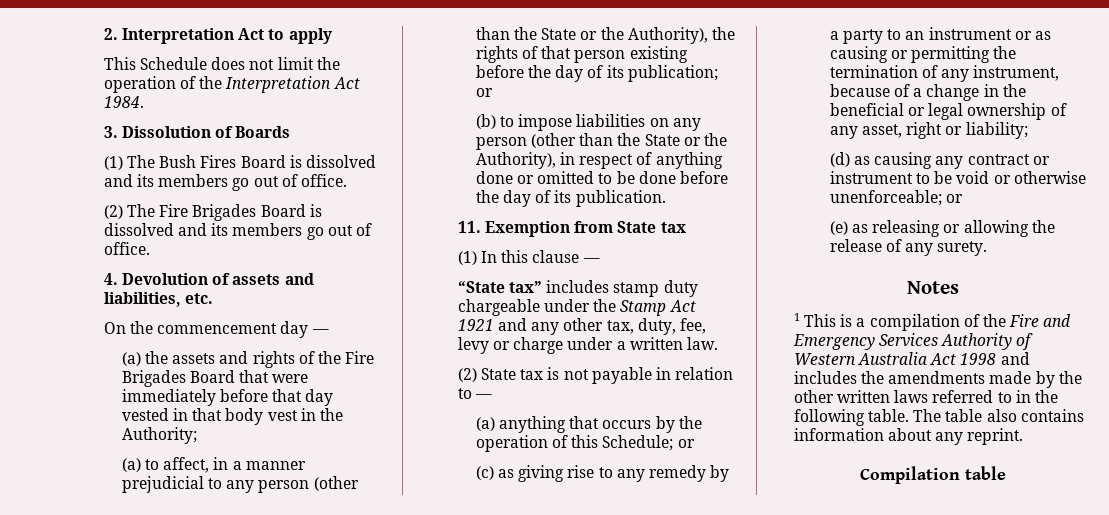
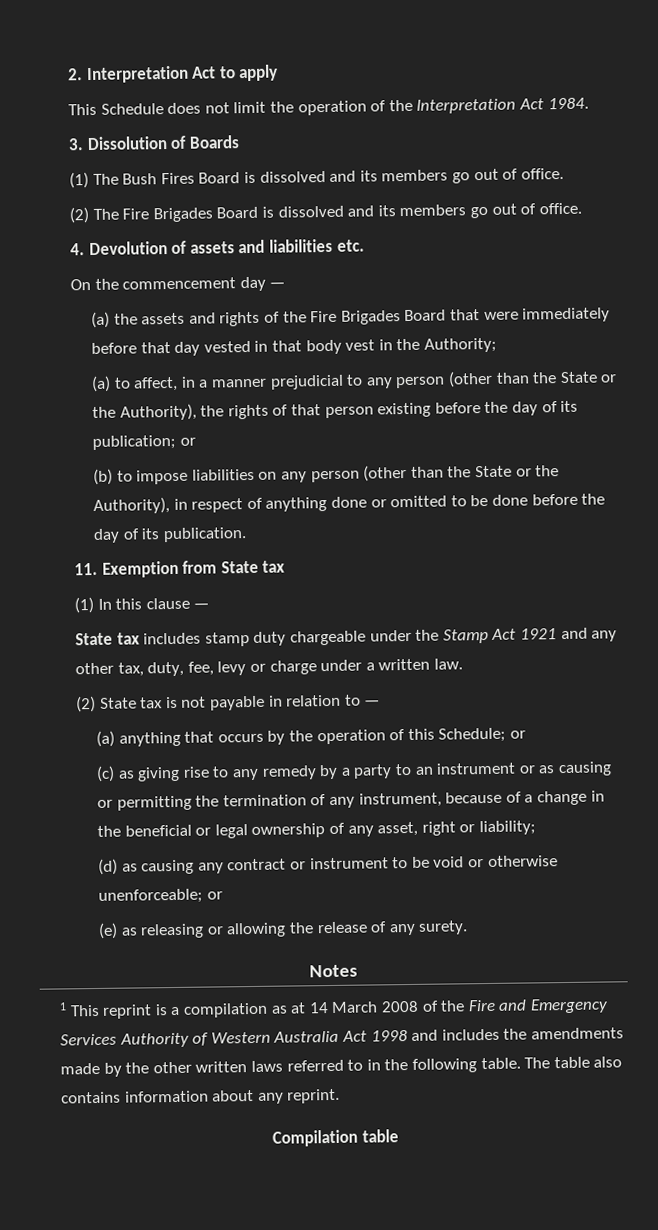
[103,292,181,307] liabilities, -> [268,238,333,253] liabilities
[457,281,543,293] “State tax” -> [75,632,140,646] State tax
(837, 320) none -> [102,1004,153,1019] reprint
(960, 322) none -> [270,1000,419,1014] as at 14 March 2008

